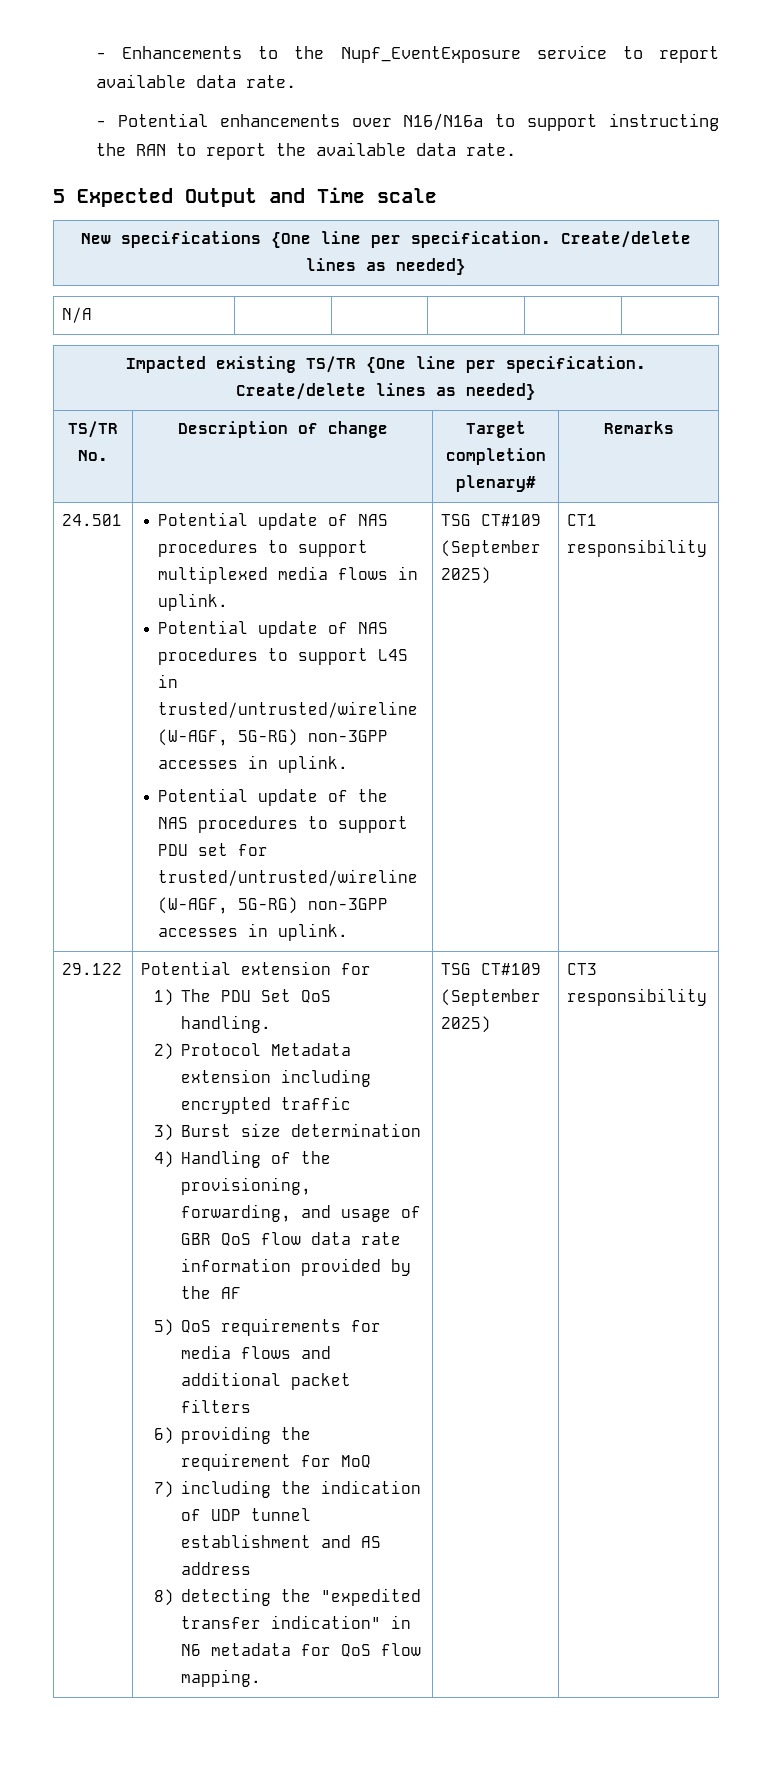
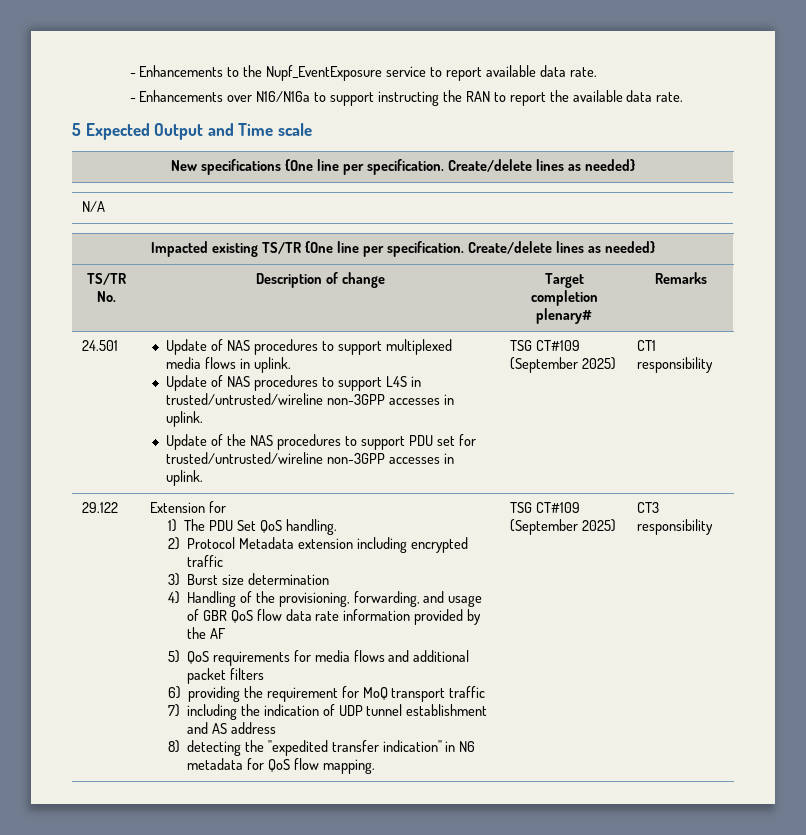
[117,113,340,127] Potential enhancements -> [139,90,224,102] Enhancements
[157,512,318,530] Potential update -> [166,339,208,355] Update
[157,620,318,638] Potential update -> [166,375,208,391] Update
[157,729,298,746] (W-AGF, 5G-RG) -> (324, 399) none
[157,788,318,806] Potential update -> [166,434,208,450] Update
[157,897,298,914] (W-AGF, 5G-RG) -> (324, 458) none
[140,961,331,975] Potential extension -> [150,502,206,513] Extension
(372, 1461) none -> [391,686,486,702] transport traffic

